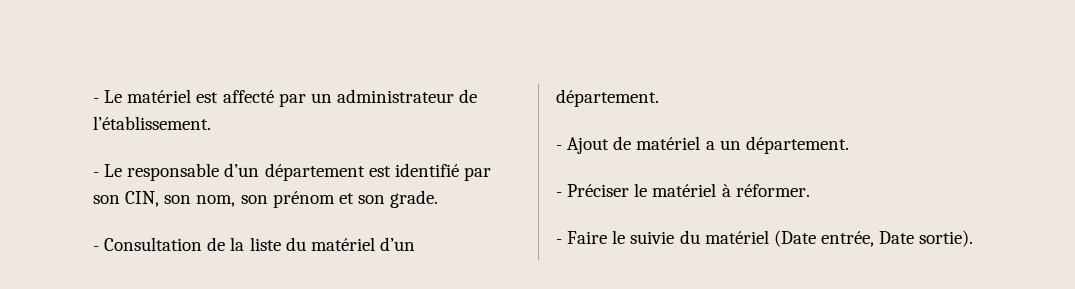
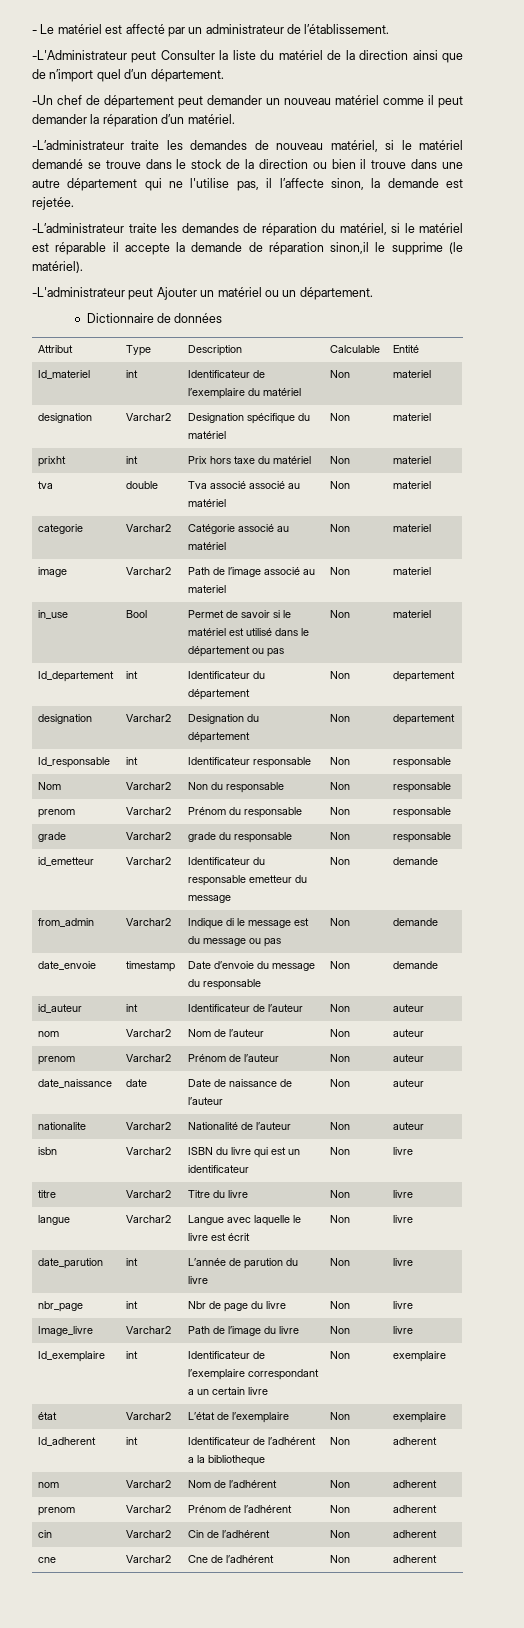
[93,163,491,181] [93,190,439,208] [93,237,415,251] [556,89,659,107] [556,136,849,154] [556,183,810,197] [556,230,974,247] - Le responsable d’un département est identifié par son CIN, son nom, son prénom et son grade. // - Consultation de la liste du matériel d’un département. // - Ajout de matériel a un département. // - Préciser le matériel à réformer. // - Faire le suivie du matériel (Date entrée, Date sortie). -> [32,50,463,63] [32,69,224,82] [32,95,463,108] [32,114,235,127] [32,140,464,152] [32,159,463,169] [32,178,464,191] [32,197,74,210] [32,223,463,236] [32,242,463,255] [32,261,83,273] [32,287,373,300] [86,313,223,323] [38,345,74,353] [126,345,152,356] [188,345,243,356] [330,345,381,353] [393,345,420,353] [38,370,91,379] [126,370,139,378] [188,370,266,378] [188,388,302,399] [330,370,351,378] [393,370,432,378] [38,413,93,423] [126,413,172,421] [188,413,311,424] [188,431,227,439] [330,413,351,421] [393,413,432,421] [38,456,67,467] [126,456,139,464] [188,456,312,464] [330,456,351,464] [393,456,432,464] [38,481,54,489] [126,481,159,489] [188,481,301,489] [188,499,227,507] [330,481,351,489] [393,481,432,489] [38,524,84,534] [126,524,172,532] [188,524,290,534] [188,542,227,550] [330,524,351,532] [393,524,432,532] [38,567,68,577] [126,567,172,575] [188,567,316,577] [188,585,227,593] [330,567,351,575] [393,567,432,575] [38,610,69,619] [126,610,148,618] [188,610,292,618] [188,628,310,636] [188,646,285,657] [330,610,351,618] [393,610,432,618] [38,671,115,682] [126,671,139,679] [188,671,266,679] [188,689,251,700] [330,671,351,679] [393,671,456,682] [38,714,93,724] [126,714,172,722] [188,714,260,724] [188,732,251,743] [330,714,351,722] [393,714,456,725] [38,757,111,768] [126,757,139,765] [188,757,312,768] [330,757,351,765] [393,757,452,768] [38,782,62,790] [126,782,172,790] [188,782,285,793] [330,782,351,790] [393,782,452,793] [38,809,76,818] [126,807,172,815] [188,807,303,818] [330,807,351,815] [393,807,452,818] [38,832,67,842] [126,832,172,840] [188,832,293,843] [330,832,351,840] [393,832,452,843] [38,857,95,866] [126,857,172,865] [188,857,266,865] [188,875,308,886] [188,895,232,903] [330,857,351,865] [393,857,439,865] [38,918,95,927] [126,918,172,926] [188,918,310,929] [188,936,282,947] [330,918,351,926] [393,918,439,926] [38,961,97,970] [126,961,176,972] [188,961,316,971] [188,979,262,990] [330,961,351,969] [393,961,439,969] [38,1004,83,1013] [126,1004,139,1012] [188,1004,304,1012] [330,1004,351,1012] [393,1004,425,1012] [38,1031,60,1037] [126,1029,172,1037] [188,1029,265,1037] [330,1029,351,1037] [393,1029,425,1037] [38,1056,76,1065] [126,1054,172,1062] [188,1054,280,1062] [330,1054,351,1062] [393,1054,425,1062] [38,1079,113,1088] [126,1079,148,1087] [188,1079,293,1087] [188,1097,224,1105] [330,1079,351,1087] [393,1079,425,1087] [38,1122,87,1130] [126,1122,172,1130] [188,1122,292,1130] [330,1122,351,1130] [393,1122,425,1130] [38,1147,58,1155] [126,1147,172,1155] [188,1147,301,1158] [188,1165,250,1173] [330,1147,351,1155] [393,1147,414,1155] [38,1190,57,1198] [126,1190,172,1198] [188,1190,249,1198] [330,1190,351,1198] [393,1190,414,1198] [38,1215,71,1225] [126,1215,172,1223] [188,1215,302,1226] [188,1233,251,1241] [330,1215,351,1223] [393,1215,414,1223] [38,1258,104,1269] [126,1258,139,1266] [188,1258,299,1269] [188,1276,209,1284] [330,1258,351,1266] [393,1258,414,1266] [38,1301,84,1312] [126,1301,139,1309] [188,1301,287,1312] [330,1301,351,1309] [393,1301,414,1309] [38,1326,94,1336] [126,1326,172,1334] [188,1326,300,1336] [330,1326,351,1334] [393,1326,414,1334] [38,1351,106,1362] [126,1351,139,1359] [188,1351,266,1359] [188,1369,320,1380] [188,1387,269,1395] [330,1351,351,1359] [393,1351,447,1362] [38,1412,58,1420] [126,1412,172,1420] [188,1412,290,1423] [330,1412,351,1420] [393,1412,447,1423] [38,1437,97,1446] [126,1437,139,1445] [188,1437,317,1445] [188,1455,266,1466] [330,1437,351,1445] [393,1437,438,1445] [38,1482,60,1488] [126,1480,172,1488] [188,1480,278,1488] [330,1480,351,1488] [393,1480,438,1488] [38,1507,76,1516] [126,1505,172,1513] [188,1505,293,1513] [330,1505,351,1513] [393,1505,438,1513] [38,1530,53,1538] [126,1530,172,1538] [188,1530,271,1538] [330,1530,351,1538] [393,1530,438,1538] [38,1557,57,1563] [126,1555,172,1563] [188,1555,275,1563] [330,1555,351,1563] [393,1555,438,1563] -L'Administrateur peut Consulter la liste du matériel de la direction ainsi que de n’import quel d’un département. // -Un chef de département peut demander un nouveau matériel comme il peut demander la réparation d’un matériel. // -L’administrateur traite les demandes de nouveau matériel, si le matériel demandé se trouve dans le stock de la direction ou bien il trouve dans une autre département qui ne l'utilise pas, il l’affecte sinon, la demande est rejetée. // -L’administrateur traite les demandes de réparation du matériel, si le matériel est réparable il accepte la demande de réparation sinon,il le supprime (le matériel). // -L'administrateur peut Ajouter un matériel ou un département. // Dictionnaire de données // Attribut | Type | Description | Calculable | Entité // Id_materiel | int | Identificateur de l’exemplaire du matériel | Non | materiel // designation | Varchar2 | Designation spécifique du matériel | Non | materiel // prixht | int | Prix hors taxe du matériel | Non | materiel // tva | double | Tva associé associé au matériel | Non | materiel // categorie | Varchar2 | Catégorie associé au matériel | Non | materiel // image | Varchar2 | Path de l’image associé au materiel | Non | materiel // in_use | Bool | Permet de savoir si le matériel est utilisé dans le département ou pas | Non | materiel // Id_departement | int | Identificateur du département | Non | departement // designation | Varchar2 | Designation du département | Non | departement // Id_responsable | int | Identificateur responsable | Non | responsable // Nom | Varchar2 | Non du responsable | Non | responsable // prenom | Varchar2 | Prénom du responsable | Non | responsable // grade | Varchar2 | grade du responsable | Non | responsable // id_emetteur | Varchar2 | Identificateur du responsable emetteur du message | Non | demande // from_admin | Varchar2 | Indique di le message est du message ou pas | Non | demande // date_envoie | timestamp | Date d’envoie du message du responsable | Non | demande // id_auteur | int | Identificateur de l’auteur | Non | auteur // nom | Varchar2 | Nom de l’auteur | Non | auteur // prenom | Varchar2 | Prénom de l’auteur | Non | auteur // date_naissance | date | Date de naissance de l’auteur | Non | auteur // nationalite | Varchar2 | Nationalité de l’auteur | Non | auteur // isbn | Varchar2 | ISBN du livre qui est un identificateur | Non | livre // titre | Varchar2 | Titre du livre | Non | livre // langue | Varchar2 | Langue avec laquelle le livre est écrit | Non | livre // date_parution | int | L’année de parution du livre | Non | livre // nbr_page | int | Nbr de page du livre | Non | livre // Image_livre | Varchar2 | Path de l’image du livre | Non | livre // Id_exemplaire | int | Identificateur de l’exemplaire correspondant a un certain livre | Non | exemplaire // état | Varchar2 | L’état de l’exemplaire | Non | exemplaire // Id_adherent | int | Identificateur de l’adhérent a la bibliotheque | Non | adherent // nom | Varchar2 | Nom de l’adhérent | Non | adherent // prenom | Varchar2 | Prénom de l’adhérent | Non | adherent // cin | Varchar2 | Cin de l’adhérent | Non | adherent // cne | Varchar2 | Cne de l’adhérent | Non | adherent

